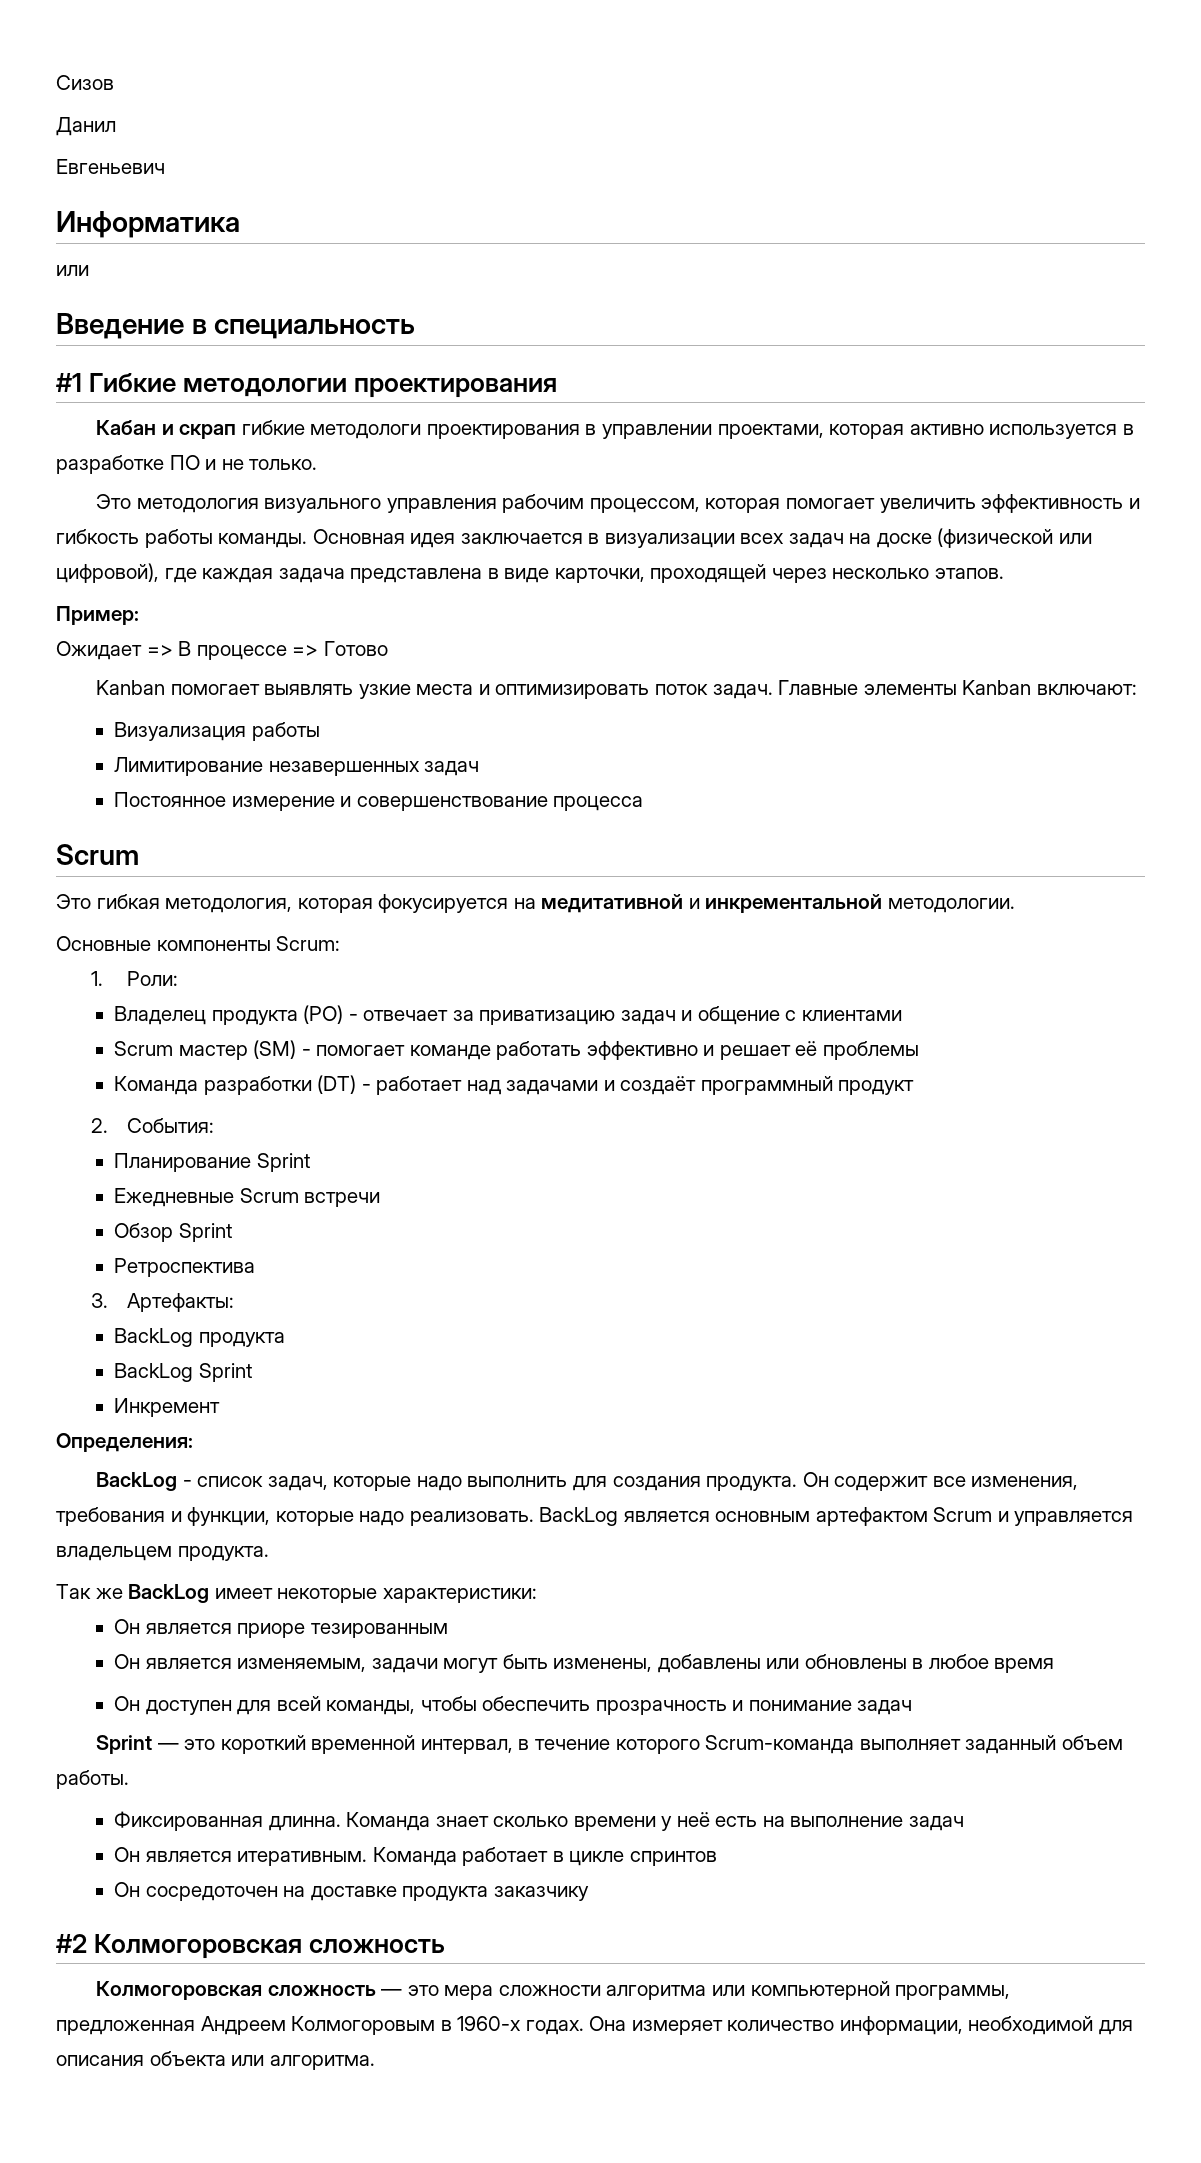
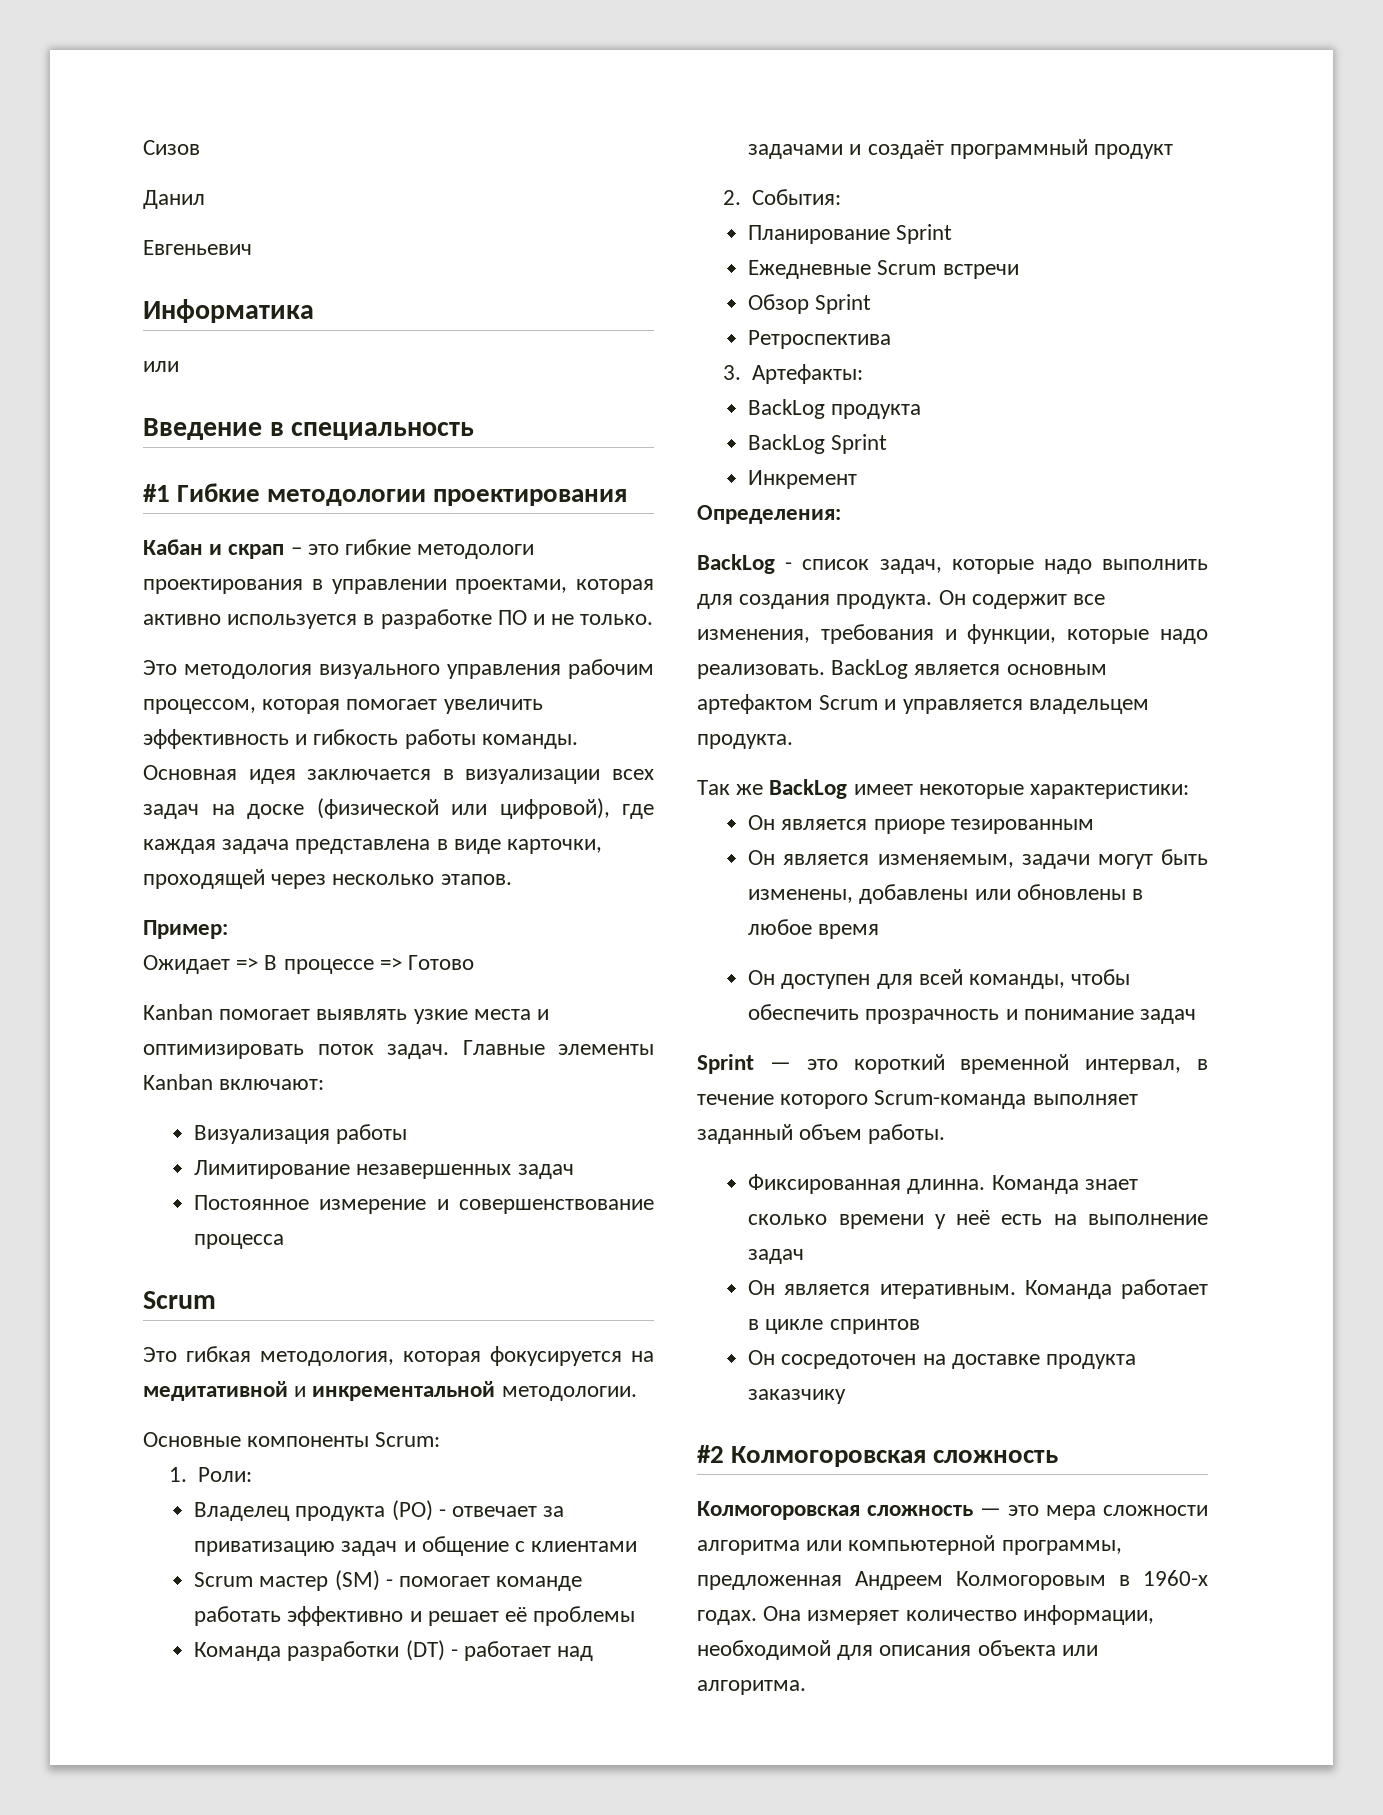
(237, 431) none -> [290,544,339,555] – это

